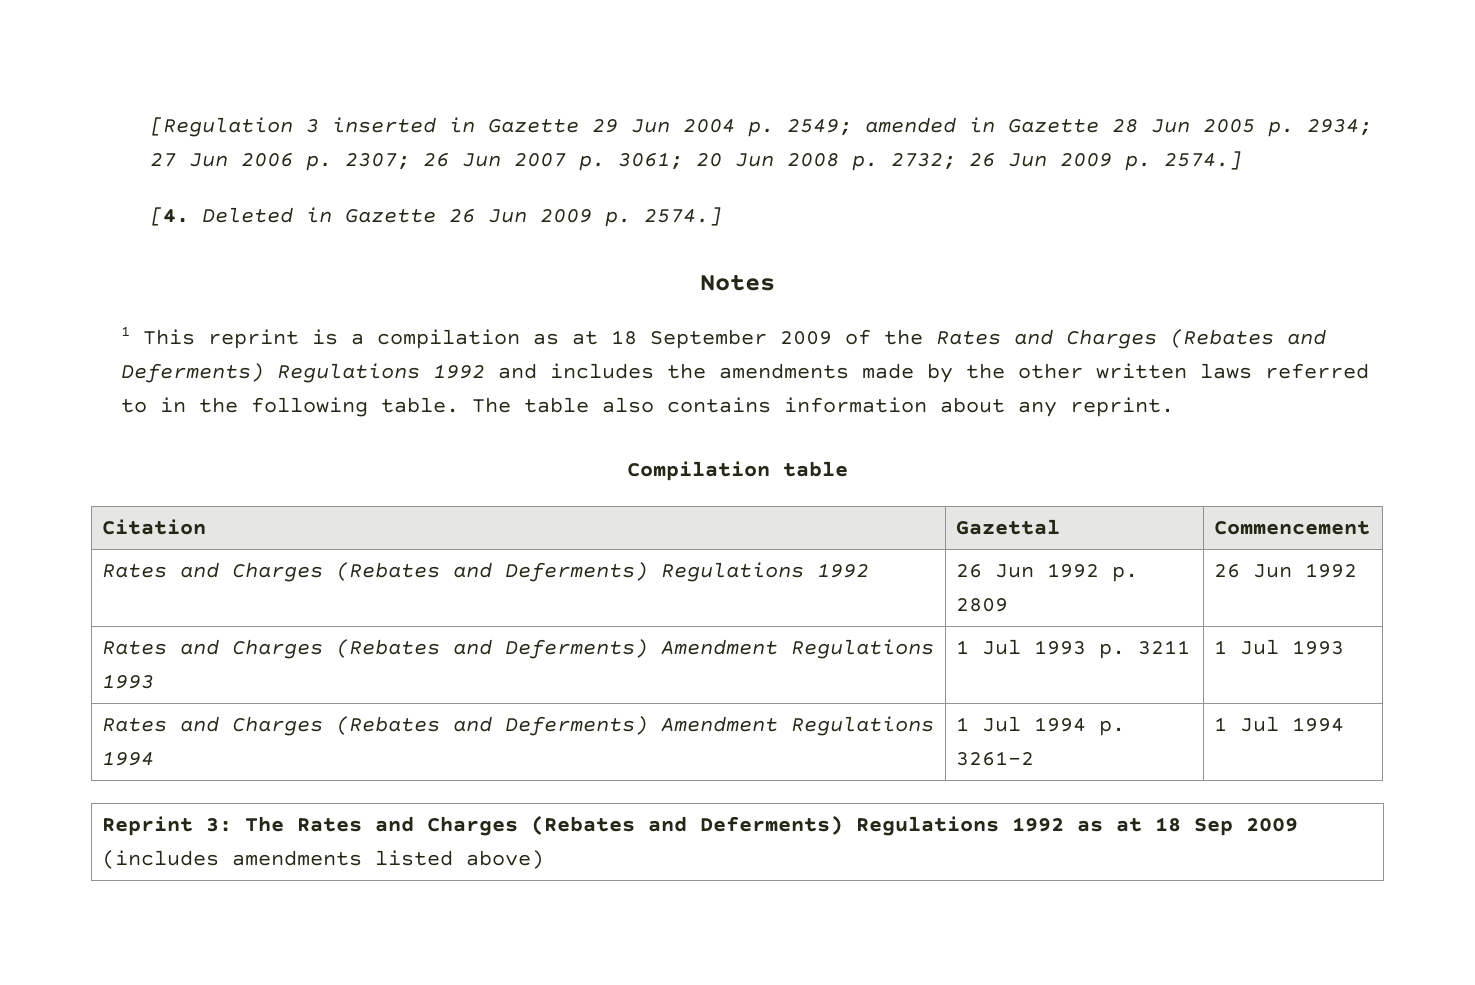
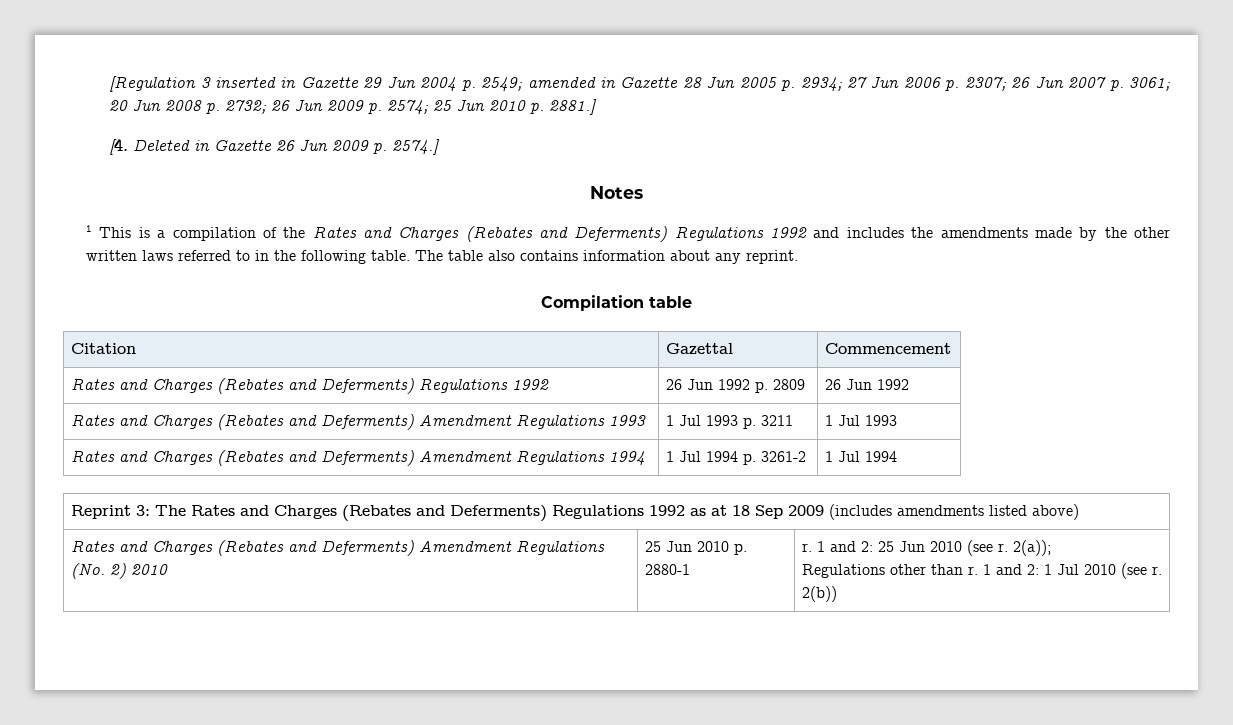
[1164,151,1243,170] 2574.] -> [387,99,598,115] 2574; 25 Jun 2010 p. 2881.]
[207,329,299,349] reprint -> (132, 232) none
[532,329,832,349] as at 18 September 2009 -> (256, 234) none
(545, 859) none -> [70,540,605,556] [70,563,168,579] [644,541,747,555] [644,564,690,575] [801,540,1051,556] [801,563,1162,579] [801,586,837,602] // Rates and Charges (Rebates and Deferments) Amendment Regulations (No. 2) 2010 | 25 Jun 2010 p. 2880-1 | r. 1 and 2: 25 Jun 2010 (see r. 2(a)); // Regulations other than r. 1 and 2: 1 Jul 2010 (see r. 2(b))

